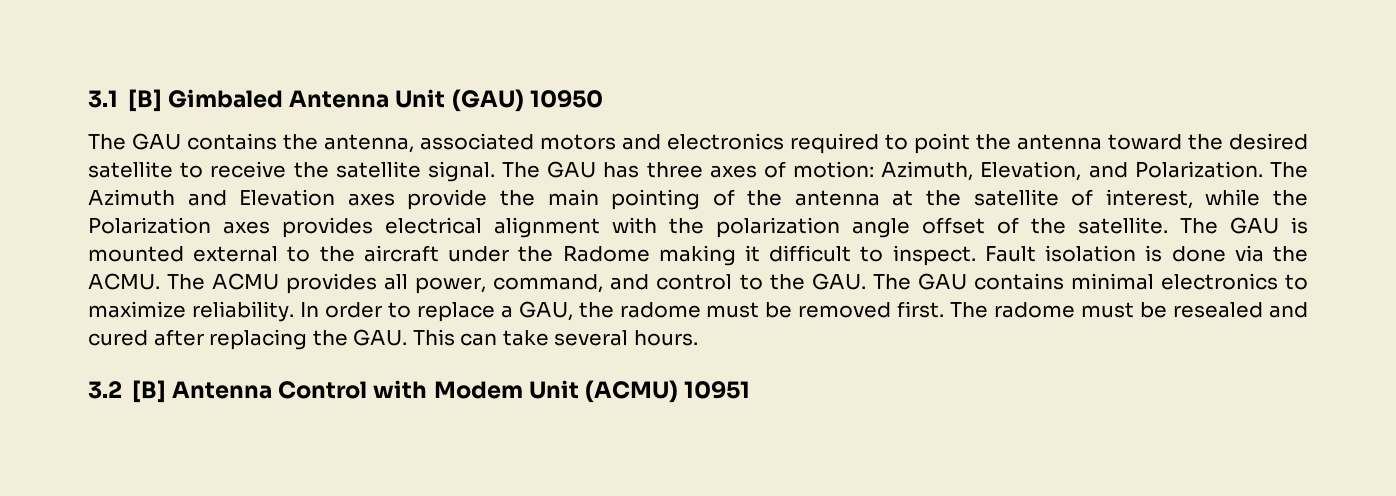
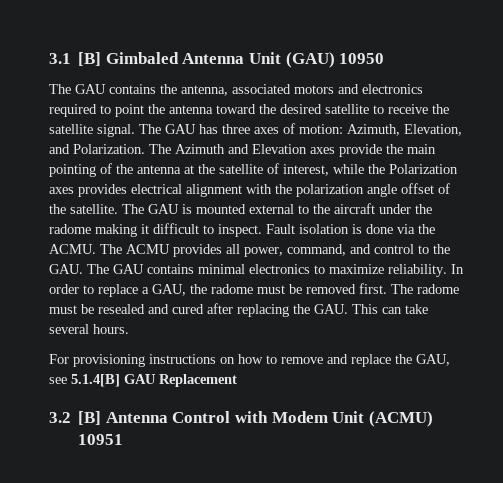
[562,245,650,262] Radome -> [49,224,91,234] radome
(698, 338) none -> [49,354,450,367] [49,374,237,387] // For provisioning instructions on how to remove and replace the GAU, see 5.1.4[B] GAU Replacement

